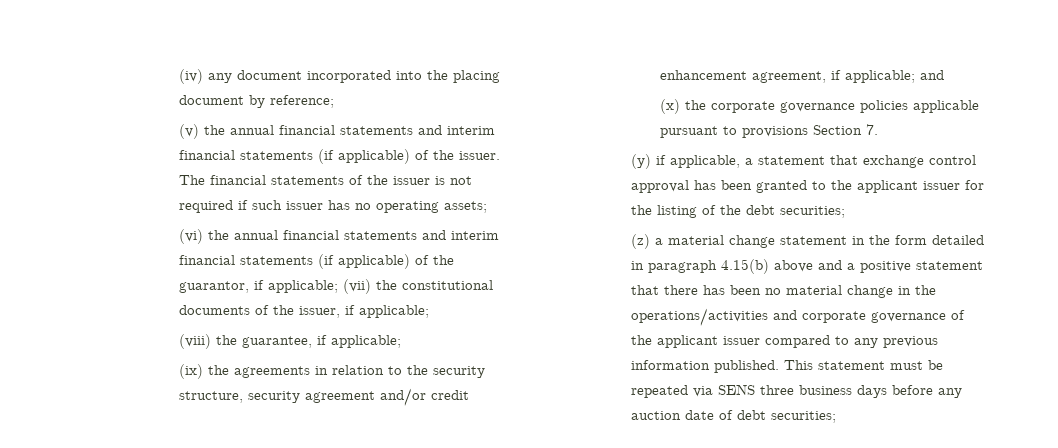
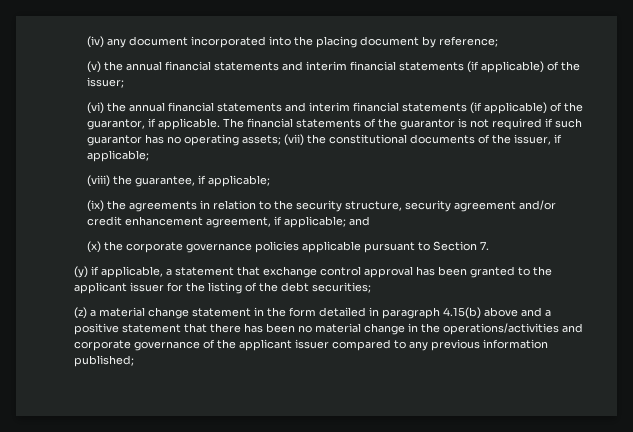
[458,151,500,160] [178,175,472,185] [178,200,487,213] issuer. The financial statements of the issuer is not required if such issuer has no operating assets; -> [86,77,124,88] issuer;
[267,280,338,293] applicable; -> [157,118,582,130] [86,134,281,146] applicable. The financial statements of the guarantor is not required if such guarantor has no operating assets;
[741,126,808,138] provisions -> (430, 246) none
[713,360,943,373] [630,384,962,398] [630,410,836,423] published. This statement must be repeated via SENS three business days before any auction date of debt securities; -> [73,355,134,367] published;

